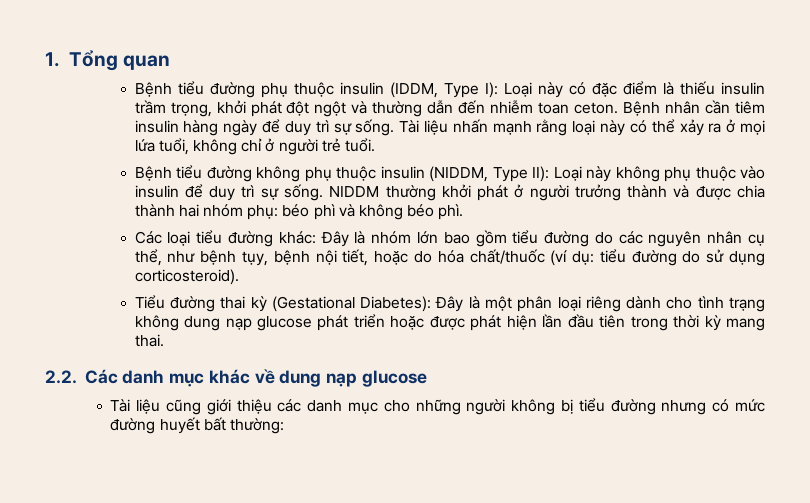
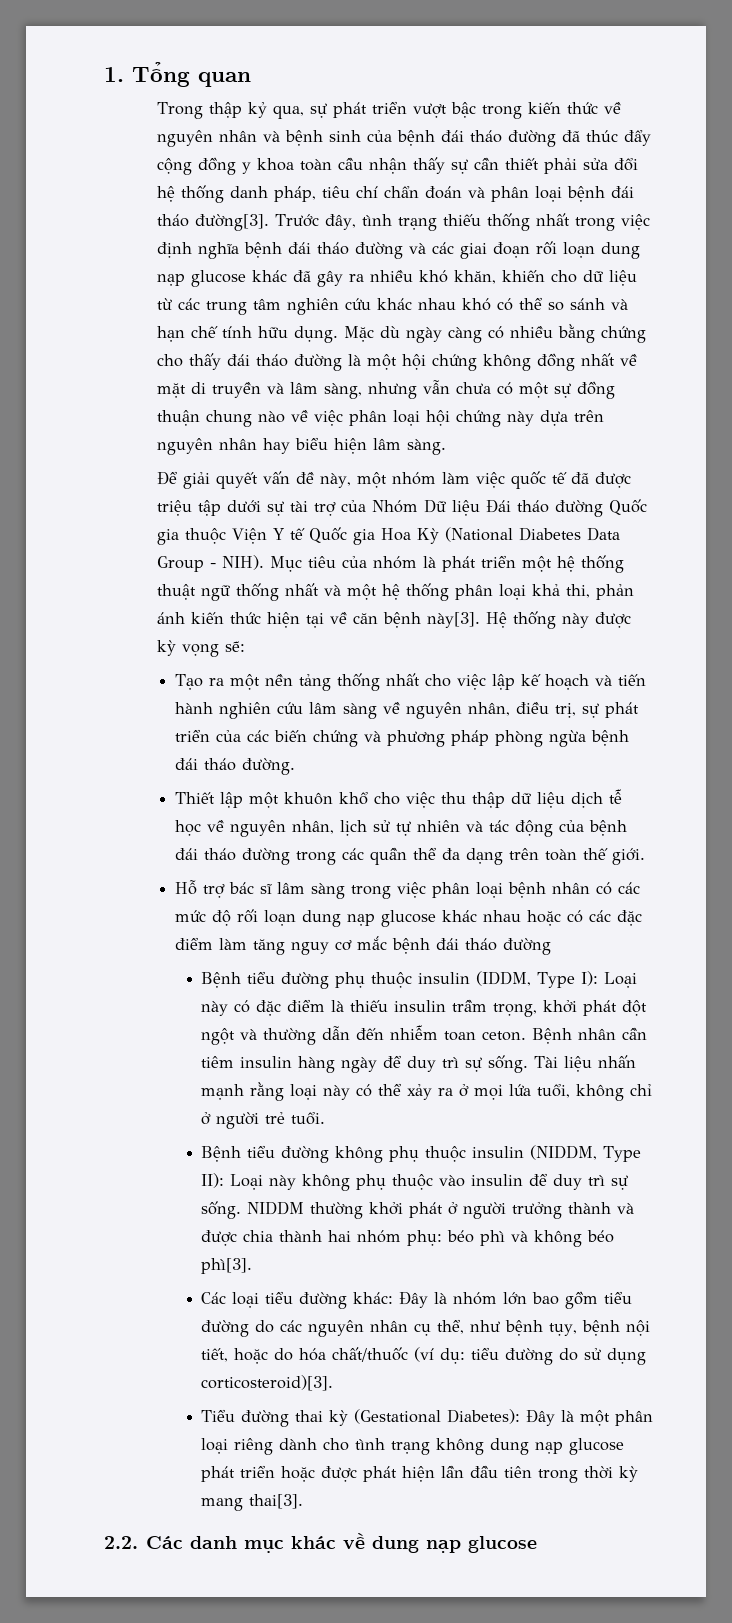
(171, 62) none -> [156,101,621,119] [156,130,651,147] [156,157,638,175] [156,185,634,203] [156,213,650,231] [156,241,640,259] [156,270,637,287] [156,297,628,315] [156,324,646,343] [156,353,637,371] [156,380,615,399] [156,410,604,427] [156,437,446,455] [156,471,631,489] [156,499,647,517] [156,527,620,545] [156,555,624,573] [156,583,634,601] [156,611,631,629] [156,640,245,657] [175,673,647,691] [175,702,640,719] [175,729,630,747] [175,758,296,775] [175,789,623,808] [175,820,628,837] [175,847,646,865] [175,880,641,899] [175,909,643,927] [175,936,552,955] // Trong thập kỷ qua, sự phát triển vượt bậc trong kiến thức về nguyên nhân và bệnh sinh của bệnh đái tháo đường đã thúc đẩy cộng đồng y khoa toàn cầu nhận thấy sự cần thiết phải sửa đổi hệ thống danh pháp, tiêu chí chẩn đoán và phân loại bệnh đái tháo đường[3]. Trước đây, tình trạng thiếu thống nhất trong việc định nghĩa bệnh đái tháo đường và các giai đoạn rối loạn dung nạp glucose khác đã gây ra nhiều khó khăn, khiến cho dữ liệu từ các trung tâm nghiên cứu khác nhau khó có thể so sánh và hạn chế tính hữu dụng. Mặc dù ngày càng có nhiều bằng chứng cho thấy đái tháo đường là một hội chứng không đồng nhất về mặt di truyền và lâm sàng, nhưng vẫn chưa có một sự đồng thuận chung nào về việc phân loại hội chứng này dựa trên nguyên nhân hay biểu hiện lâm sàng. // Để giải quyết vấn đề này, một nhóm làm việc quốc tế đã được triệu tập dưới sự tài trợ của Nhóm Dữ liệu Đái tháo đường Quốc gia thuộc Viện Y tế Quốc gia Hoa Kỳ (National Diabetes Data Group - NIH). Mục tiêu của nhóm là phát triển một hệ thống thuật ngữ thống nhất và một hệ thống phân loại khả thi, phản ánh kiến thức hiện tại về căn bệnh này[3]. Hệ thống này được kỳ vọng sẽ: // Tạo ra một nền tảng thống nhất cho việc lập kế hoạch và tiến hành nghiên cứu lâm sàng về nguyên nhân, điều trị, sự phát triển của các biến chứng và phương pháp phòng ngừa bệnh đái tháo đường. // Thiết lập một khuôn khổ cho việc thu thập dữ liệu dịch tễ học về nguyên nhân, lịch sử tự nhiên và tác động của bệnh đái tháo đường trong các quần thể đa dạng trên toàn thế giới. // Hỗ trợ bác sĩ lâm sàng trong việc phân loại bệnh nhân có các mức độ rối loạn dung nạp glucose khác nhau hoặc có các đặc điểm làm tăng nguy cơ mắc bệnh đái tháo đường
[438,204,464,220] phì. -> [201,1258,253,1274] phì[3].
[134,269,239,285] corticosteroid). -> [201,1375,334,1391] corticosteroid)[3].
[134,334,164,347] thai. -> [249,1494,304,1509] thai[3].
[110,398,765,415] [110,417,285,434] // Tài liệu cũng giới thiệu các danh mục cho những người không bị tiểu đường nhưng có mức đường huyết bất thường: -> (538, 1544) none

